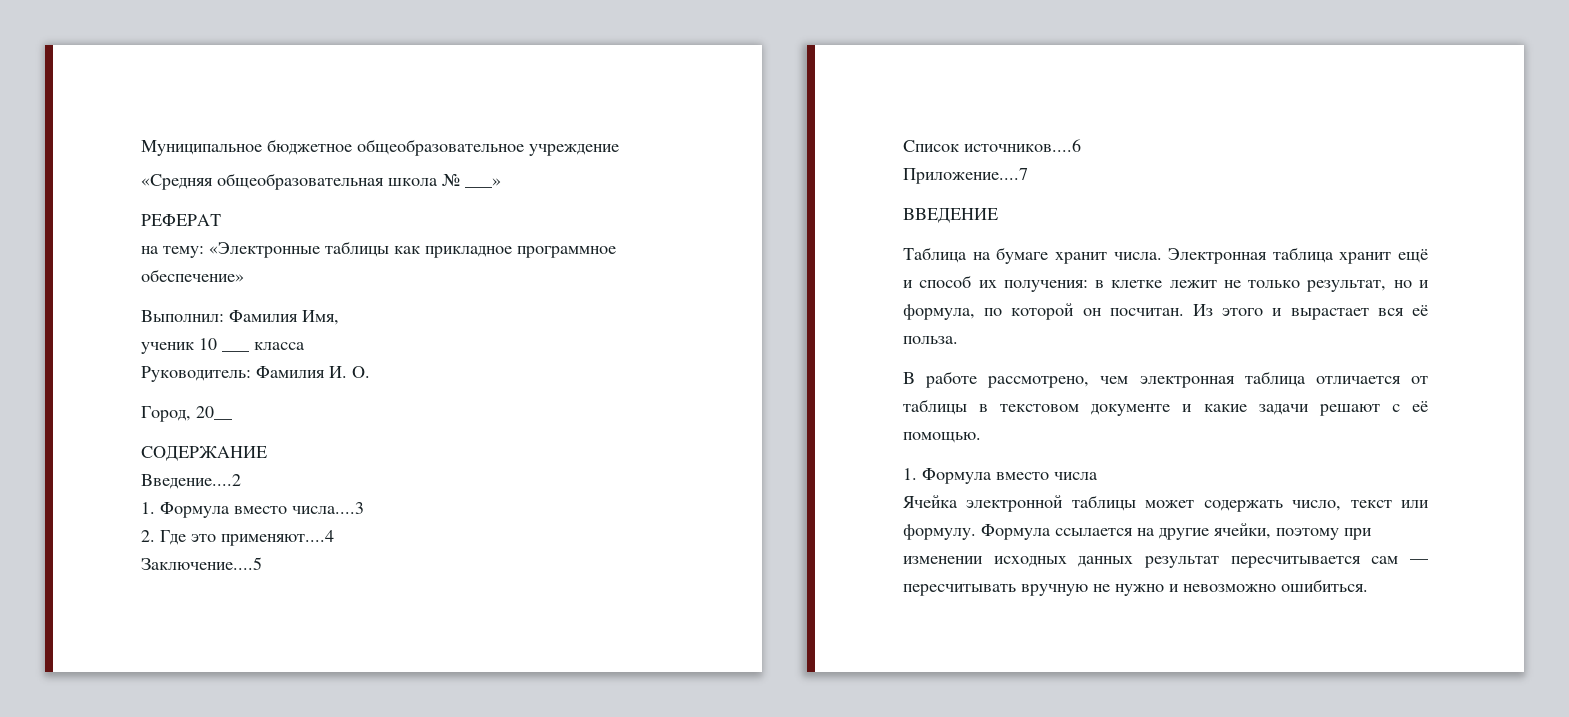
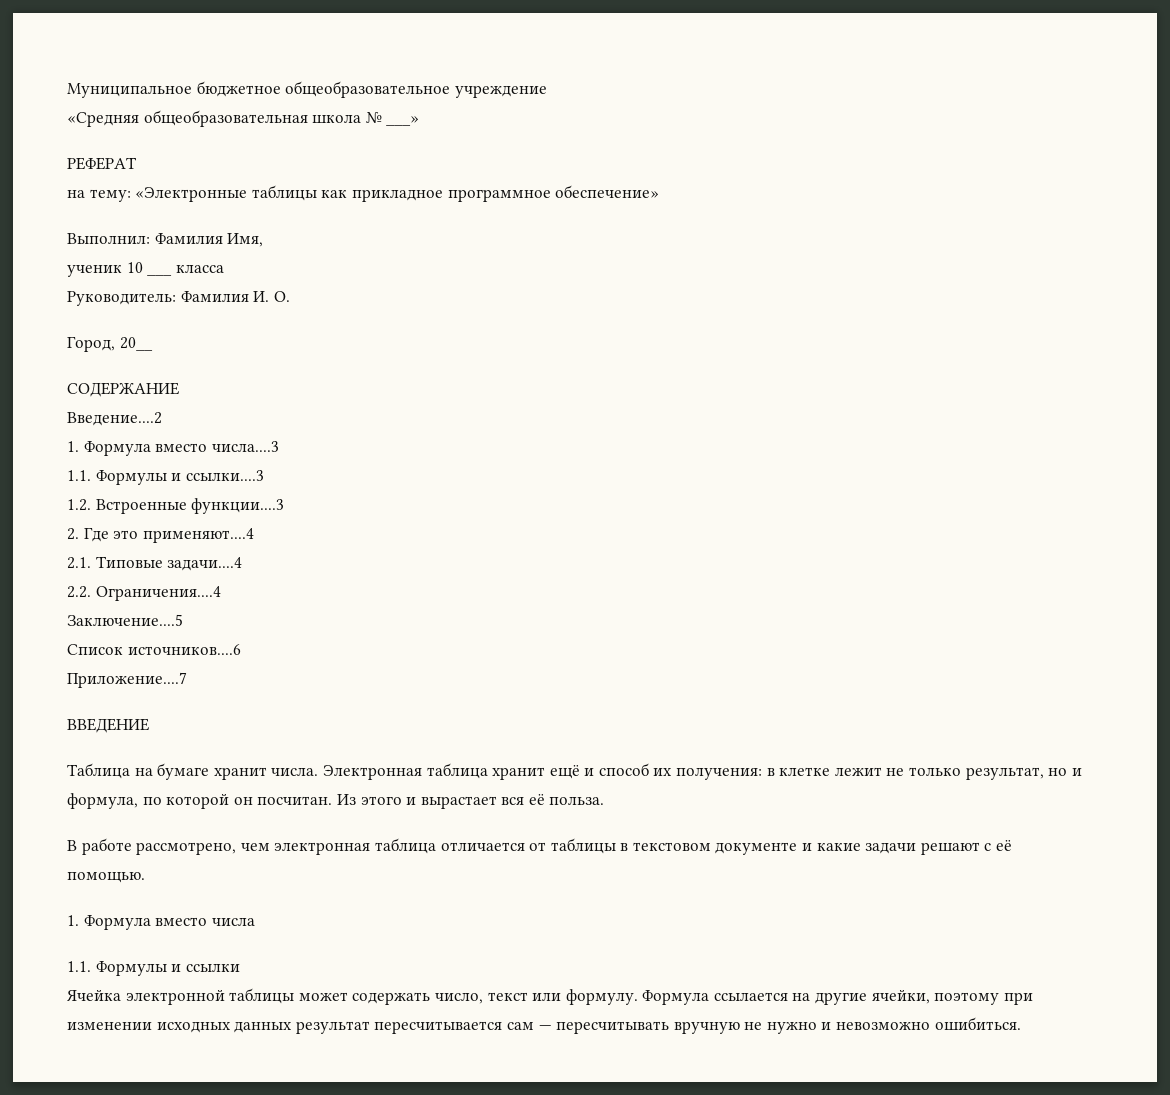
(364, 508) none -> [67,470,264,485] [67,498,285,514] // 1.1. Формулы и ссылки....3 // 1.2. Встроенные функции....3
(334, 538) none -> [67,556,243,571] [67,586,221,601] // 2.1. Типовые задачи....4 // 2.2. Ограничения....4
(1098, 476) none -> [67,961,240,976] // 1.1. Формулы и ссылки

